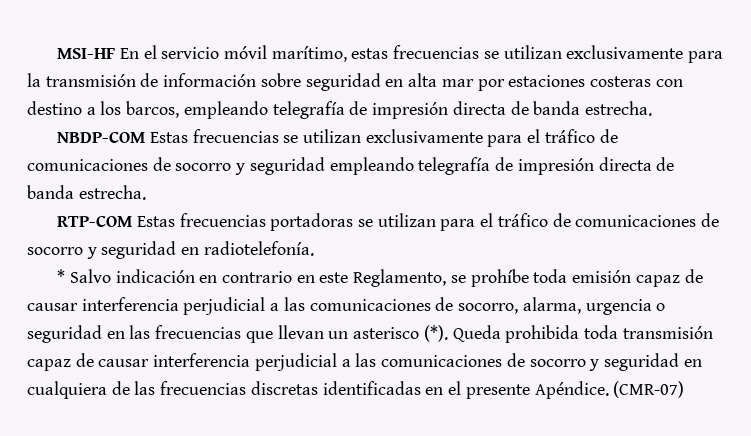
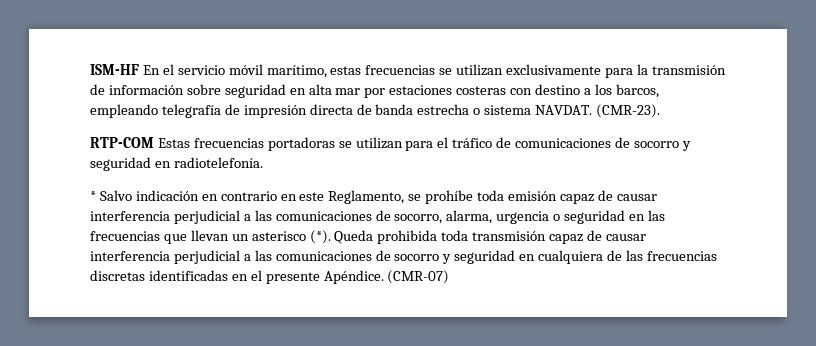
[57,48,116,59] MSI-HF -> [90,64,139,75] ISM-HF
[584,101,652,116] [57,129,618,147] [27,157,675,175] [27,185,146,200] estrecha. // NBDP-COM Estas frecuencias se utilizan exclusivamente para el tráfico de comunicaciones de socorro y seguridad empleando telegrafía de impresión directa de banda estrecha. -> [417,104,661,118] estrecha o sistema NAVDAT. (CMR-23).

